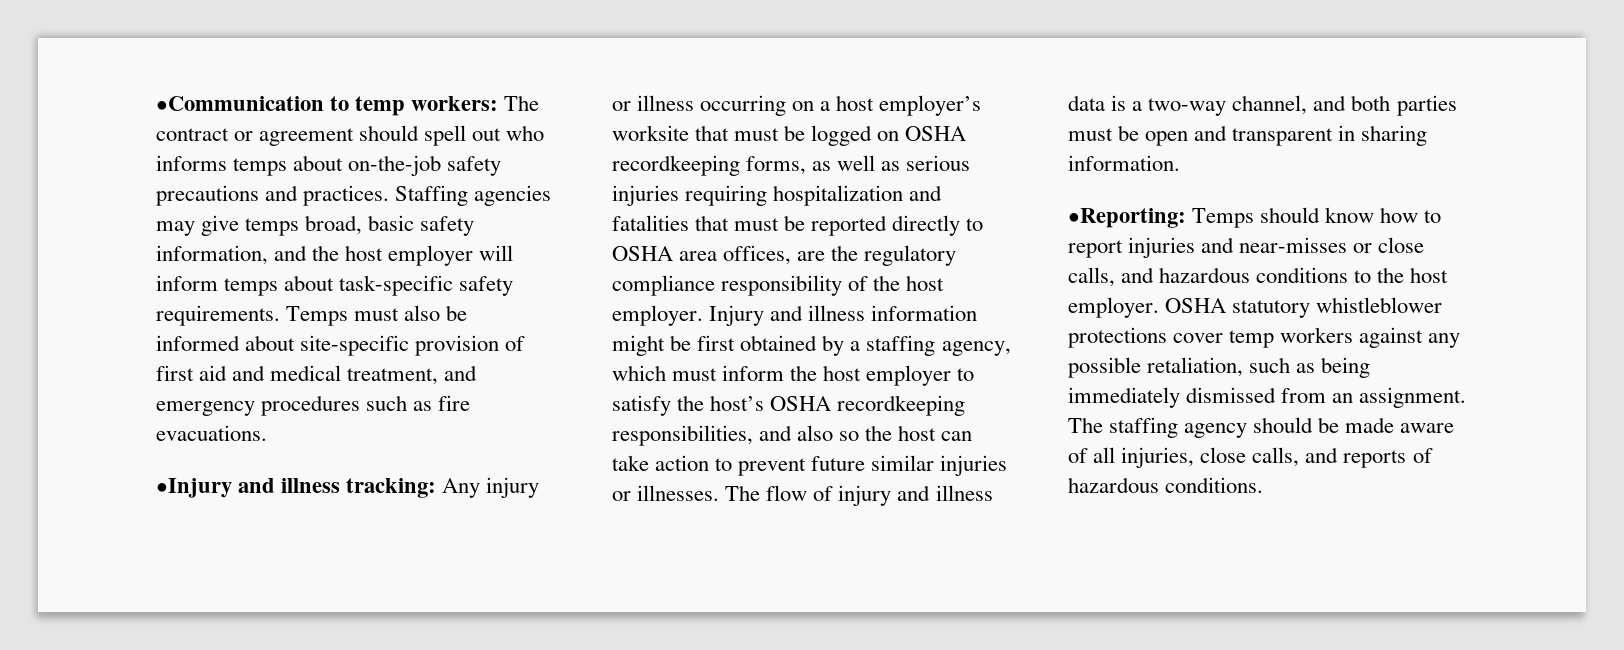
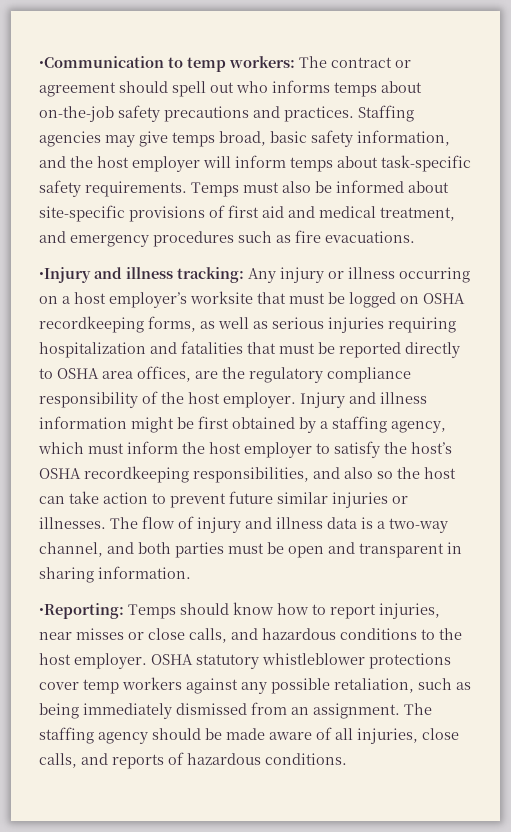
[415,335,500,356] provision -> [129,206,205,222] provisions
[1128,237,1348,258] injuries and near-misses -> [379,603,440,619] [39,628,124,640] injuries, near misses

